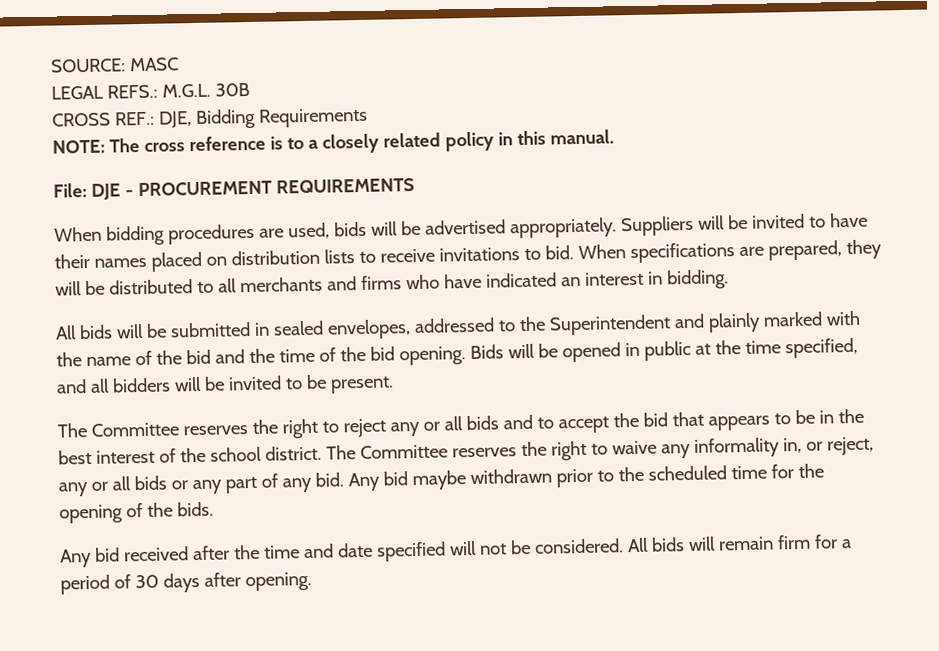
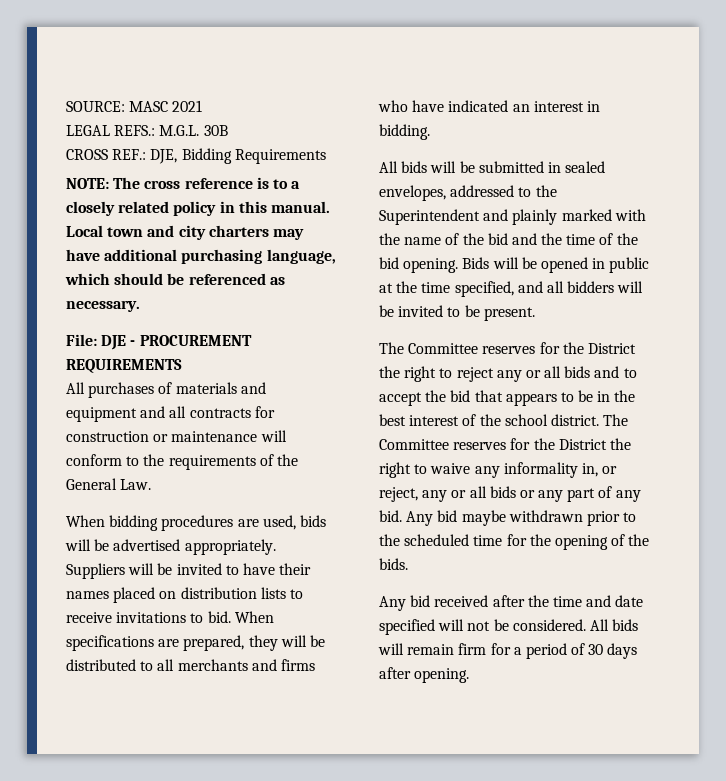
(179, 64) none -> [172,100,203,112] 2021
(614, 137) none -> [66,225,304,240] [66,249,336,264] [65,273,285,285] [66,300,140,312] Local town and city charters may have additional purchasing language, which should be referenced as necessary.
(415, 185) none -> [66,382,266,398] [66,406,275,422] [66,430,287,442] [66,454,298,470] [66,478,152,490] // All purchases of materials and equipment and all contracts for construction or maintenance will conform to the requirements of the General Law.
(248, 430) none -> [539,342,636,354] for the District
(517, 452) none -> [510,438,607,450] for the District

